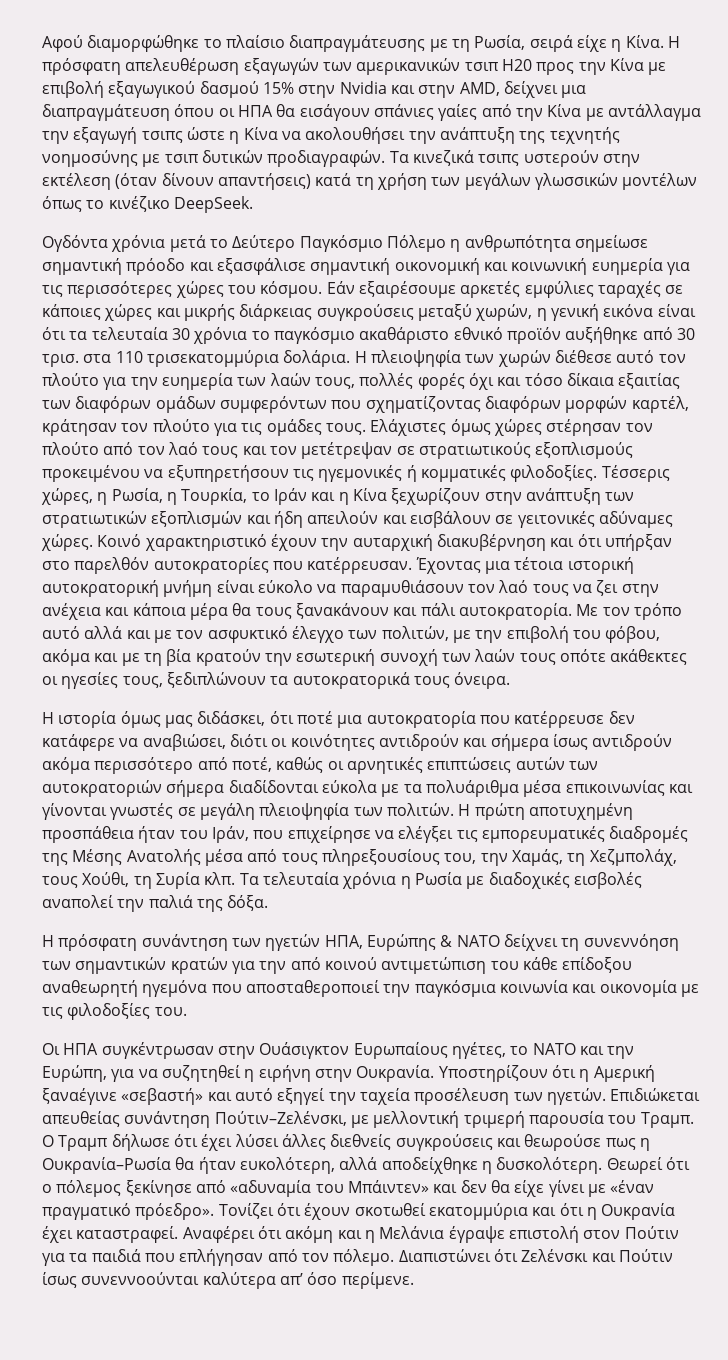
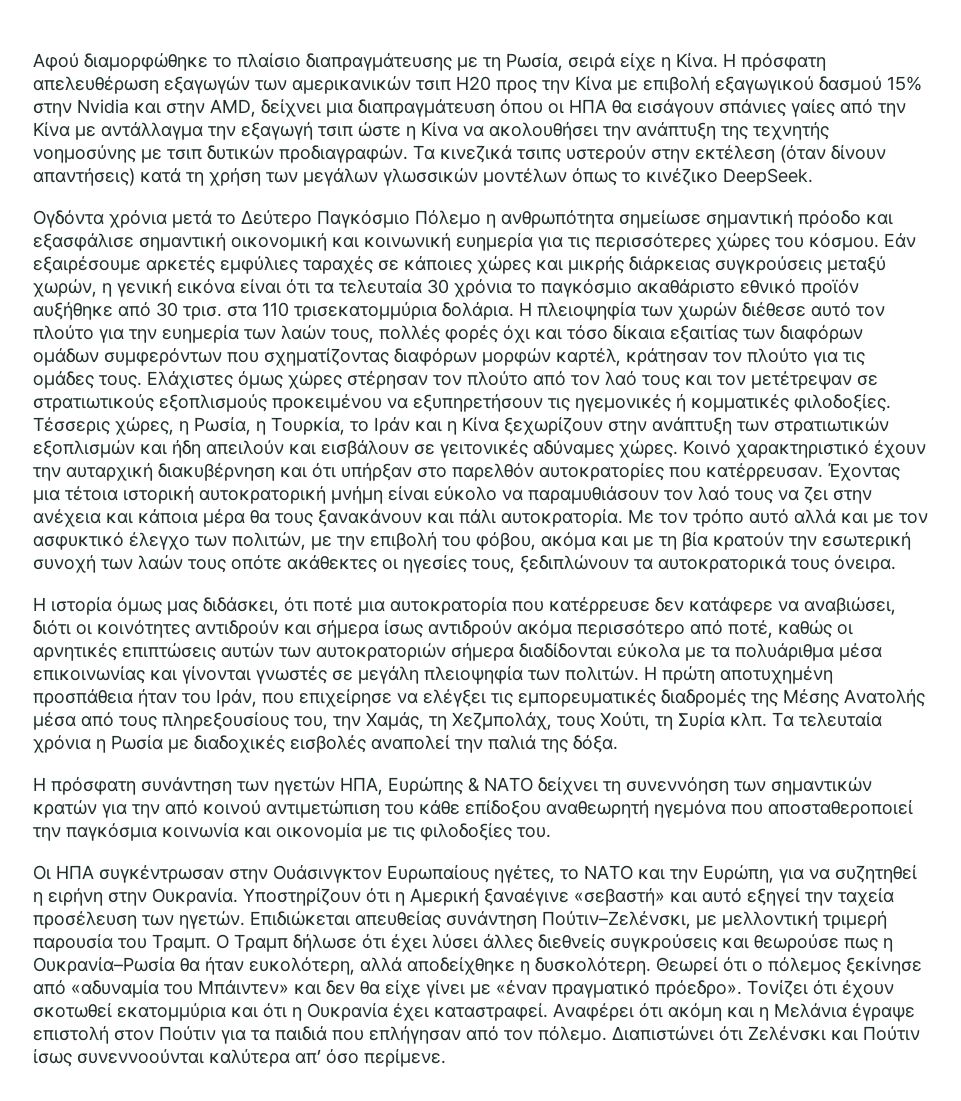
[141,131,183,143] τσιπς -> [318,126,353,137] τσιπ
[82,872,130,887] Χούθι, -> [600,712,650,730] Χούτι,
[259,1042,350,1059] Ουάσιγκτον -> [273,865,382,883] Ουάσινγκτον

